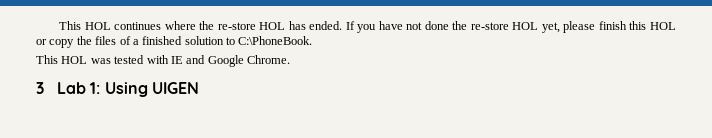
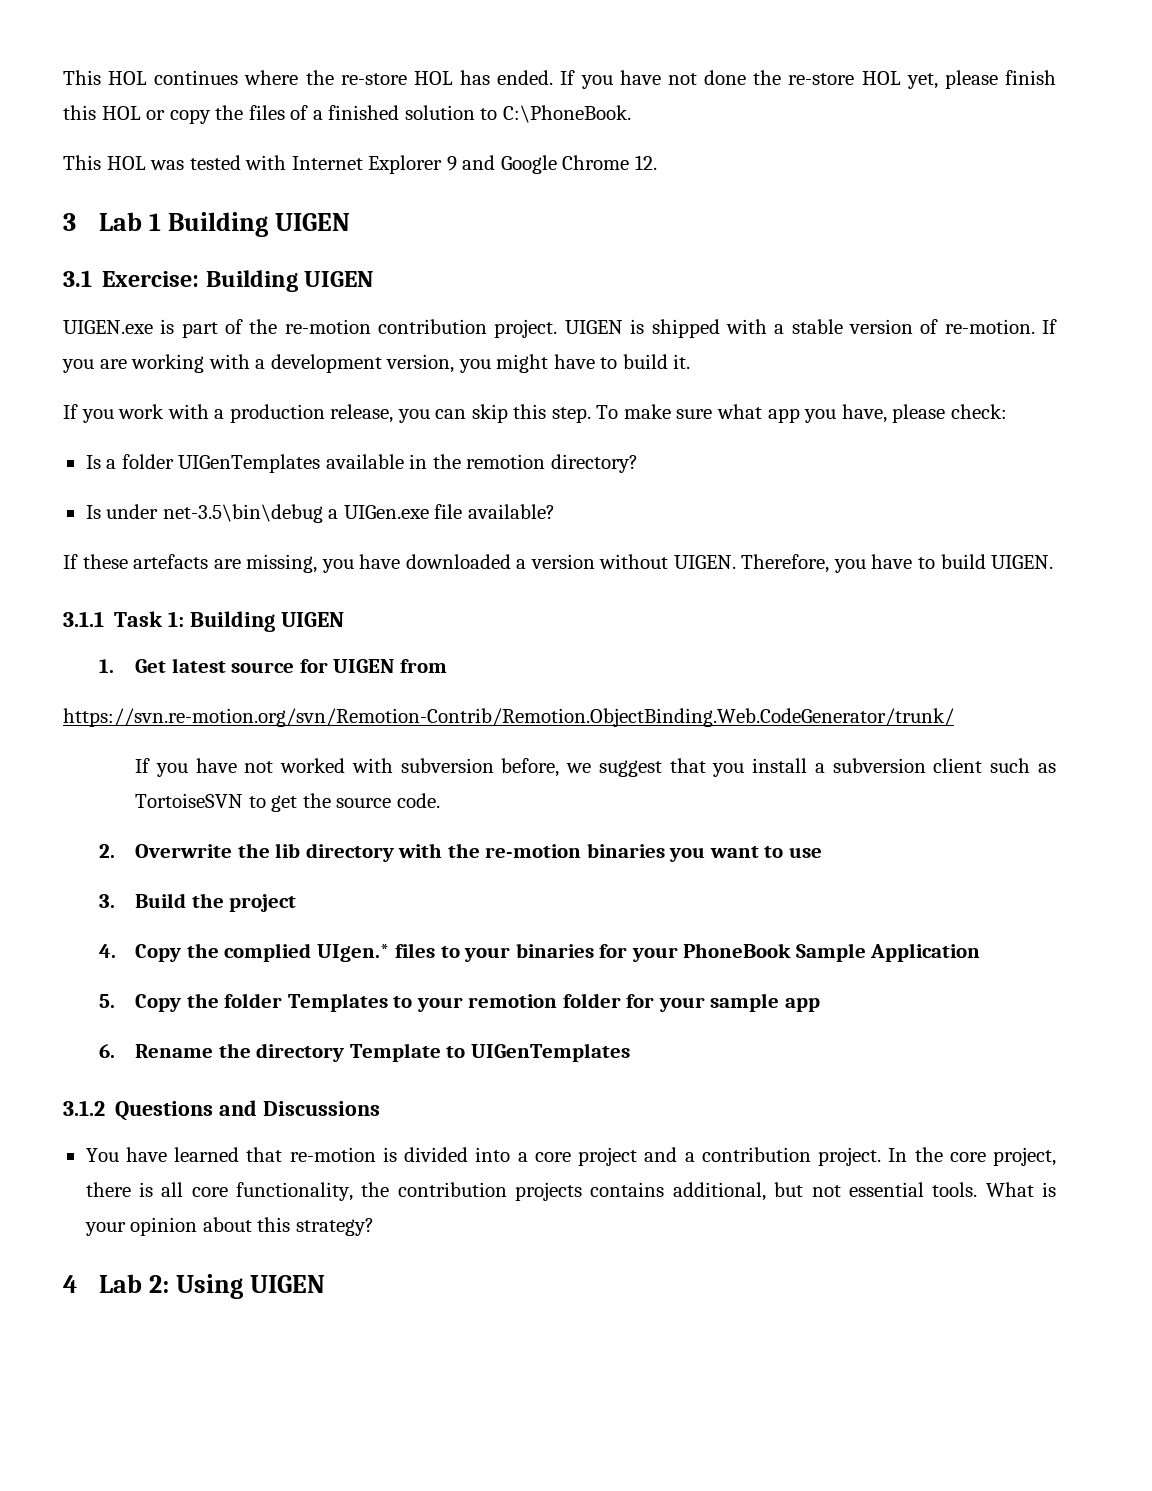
[170,55,290,67] [36,82,101,94] IE and Google Chrome. // 3 Lab 1: -> [291,155,657,174] [63,212,351,237] [63,270,374,292] [63,319,1058,338] [62,354,691,373] [63,404,1007,423] [85,454,638,473] [85,504,555,523] [63,554,1054,573] [63,611,345,632] [99,658,447,673] [63,708,954,727] [135,758,1057,777] [135,793,440,812] [99,843,822,862] [99,893,297,912] [99,943,981,962] [99,993,820,1012] [99,1043,630,1062] [63,1100,381,1121] [85,1147,1057,1166] [85,1182,1056,1201] [84,1217,374,1236] [63,1274,170,1293] Internet Explorer 9 and Google Chrome 12. // 3 Lab 1 Building UIGEN // 3.1 Exercise: Building UIGEN // UIGEN.exe is part of the re-motion contribution project. UIGEN is shipped with a stable version of re-motion. If you are working with a development version, you might have to build it. // If you work with a production release, you can skip this step. To make sure what app you have, please check: // Is a folder UIGenTemplates available in the remotion directory? // Is under net-3.5\bin\debug a UIGen.exe file available? // If these artefacts are missing, you have downloaded a version without UIGEN. Therefore, you have to build UIGEN. // 3.1.1 Task 1: Building UIGEN // 1. Get latest source for UIGEN from // https://svn.re-motion.org/svn/Remotion-Contrib/Remotion.ObjectBinding.Web.CodeGenerator/trunk/ // If you have not worked with subversion before, we suggest that you install a subversion client such as TortoiseSVN to get the source code. // 2. Overwrite the lib directory with the re-motion binaries you want to use // 3. Build the project // 4. Copy the complied UIgen.* files to your binaries for your PhoneBook Sample Application // 5. Copy the folder Templates to your remotion folder for your sample app // 6. Rename the directory Template to UIGenTemplates // 3.1.2 Questions and Discussions // You have learned that re-motion is divided into a core project and a contribution project. In the core project, there is all core functionality, the contribution projects contains additional, but not essential tools. What is your opinion about this strategy? // 4 Lab 2:

